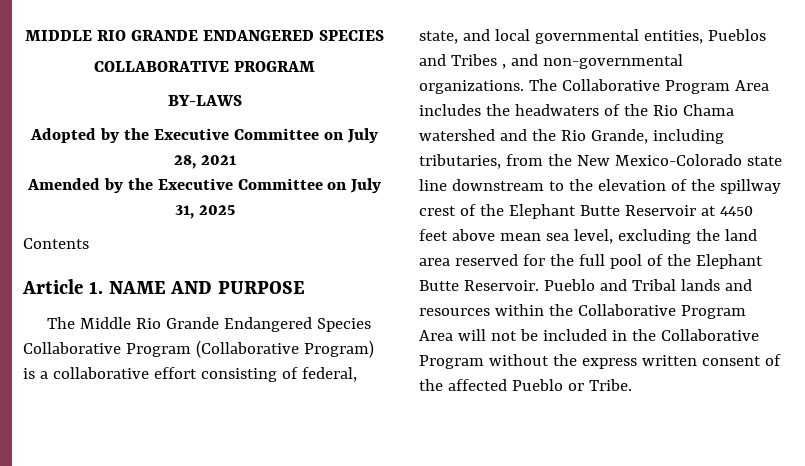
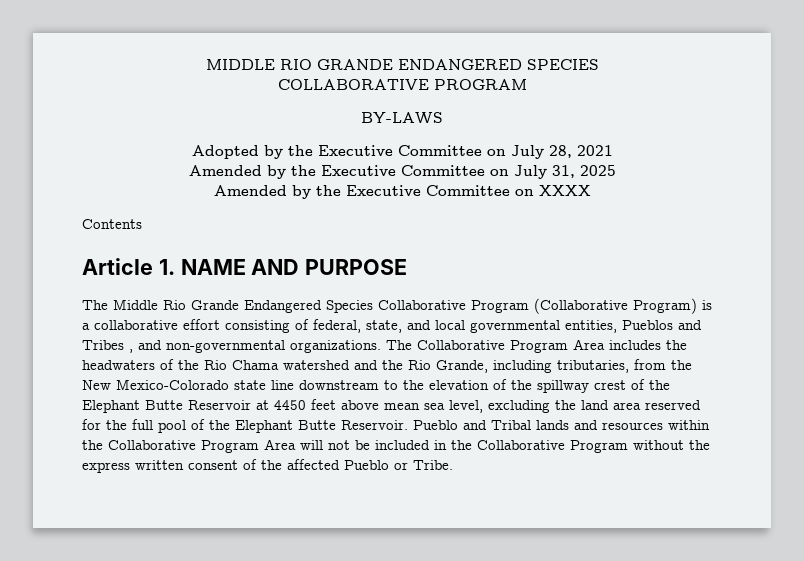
(235, 210) none -> [213,185,591,199] // Amended by the Executive Committee on XXXX

